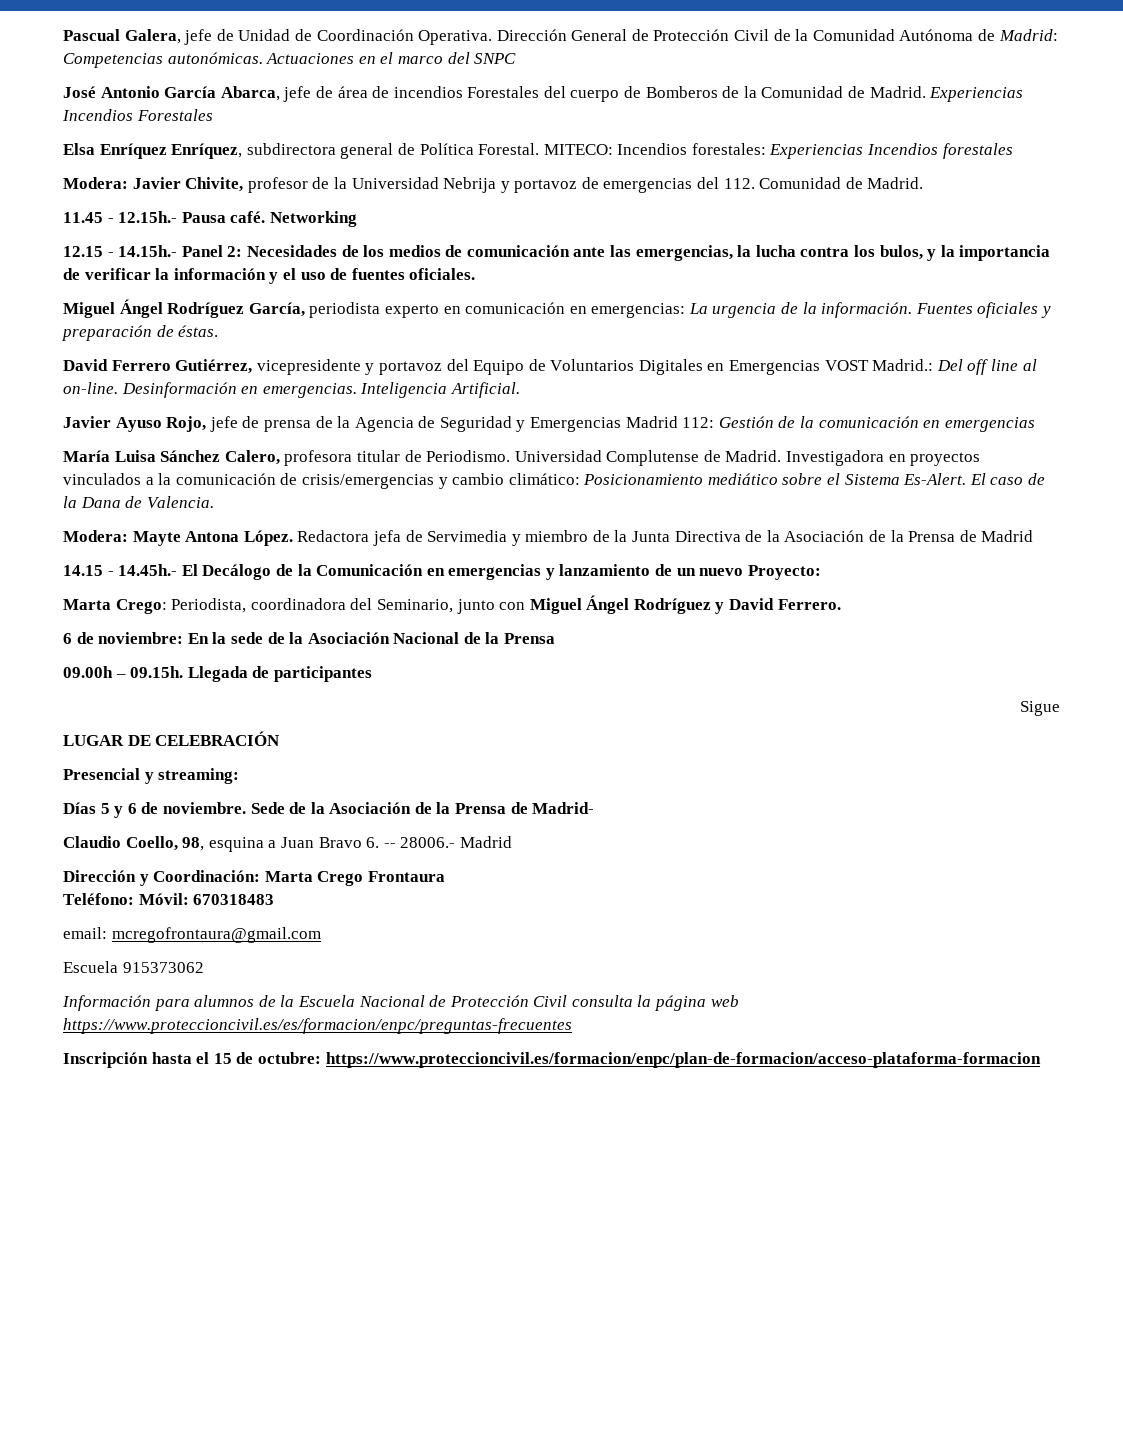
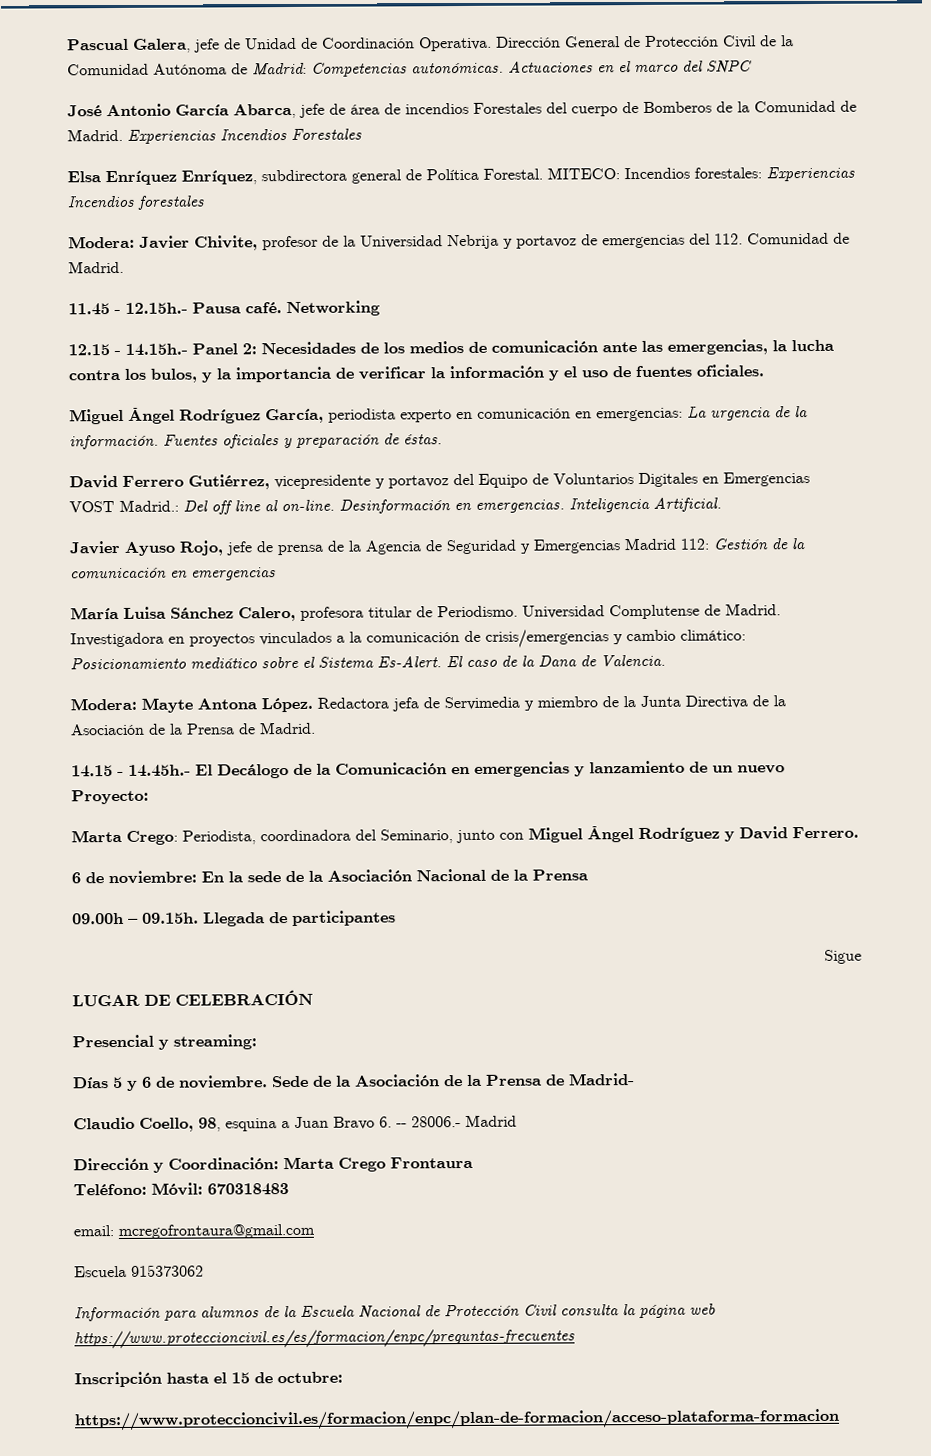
[981,530,1034,542] Madrid -> [259,721,316,735] Madrid.
(321, 1058) none -> (343, 1377) //

